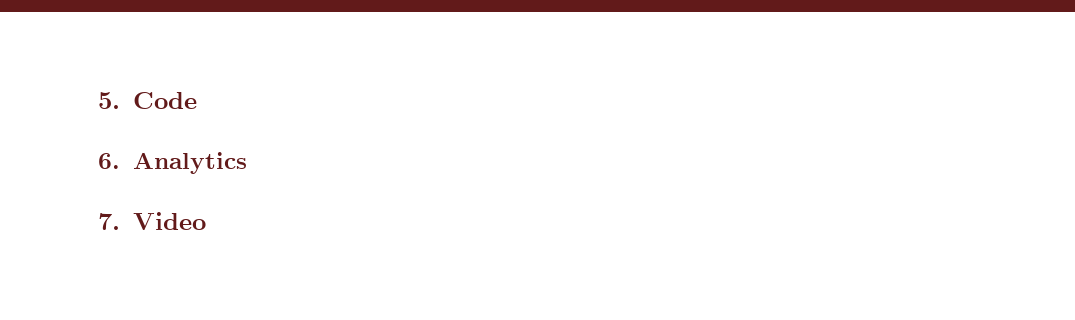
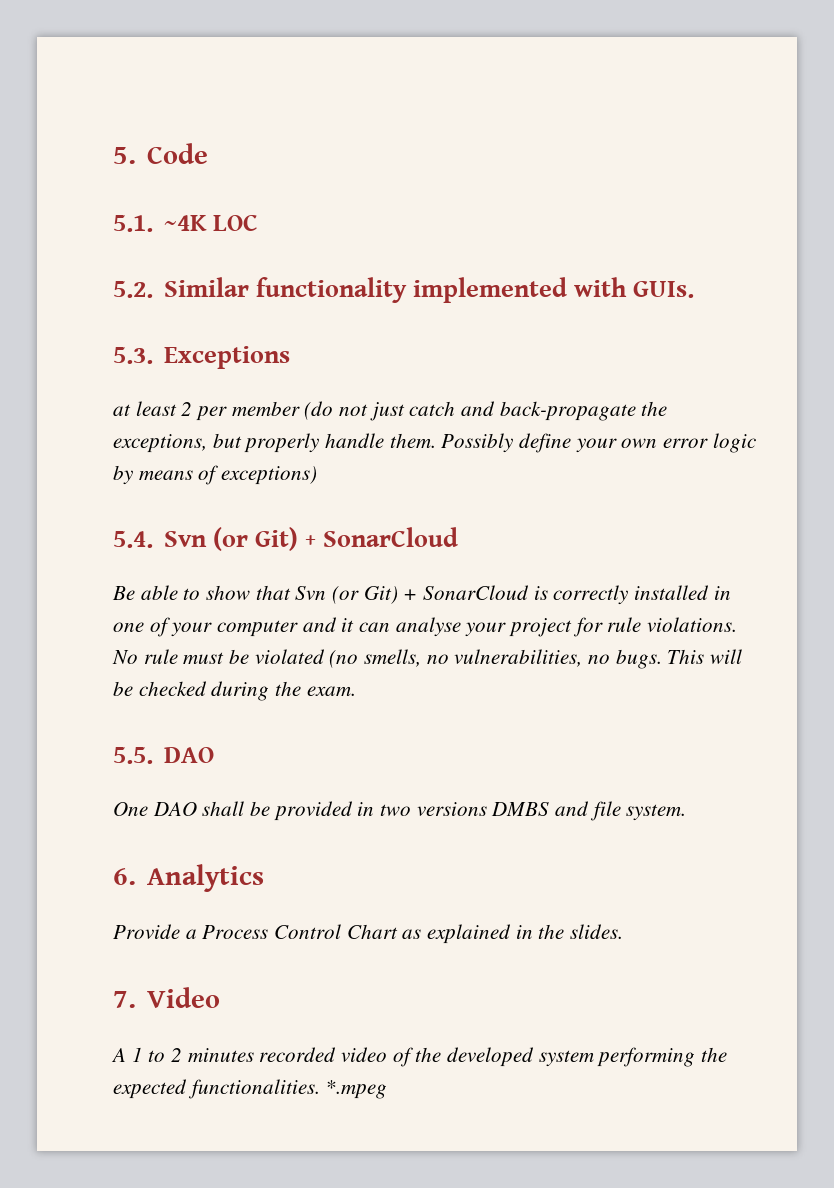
[98,152,247,174] [98,212,206,230] 6. Analytics // 7. Video -> [113,214,258,232] [113,277,694,303] [113,346,290,369] [113,401,668,421] [113,433,756,453] [113,465,318,485] [113,527,458,551] [112,585,731,605] [113,617,738,637] [112,649,743,669] [113,681,356,701] [113,747,214,764] [113,801,687,821] [113,864,265,892] [113,924,624,944] [113,987,221,1008] [111,1047,728,1067] [113,1079,388,1099] 5.1. ~4K LOC // 5.2. Similar functionality implemented with GUIs. // 5.3. Exceptions // at least 2 per member (do not just catch and back-propagate the exceptions, but properly handle them. Possibly define your own error logic by means of exceptions) // 5.4. Svn (or Git) + SonarCloud // Be able to show that Svn (or Git) + SonarCloud is correctly installed in one of your computer and it can analyse your project for rule violations. No rule must be violated (no smells, no vulnerabilities, no bugs. This will be checked during the exam. // 5.5. DAO // One DAO shall be provided in two versions DMBS and file system. // 6. Analytics // Provide a Process Control Chart as explained in the slides. // 7. Video // A 1 to 2 minutes recorded video of the developed system performing the expected functionalities. *.mpeg

